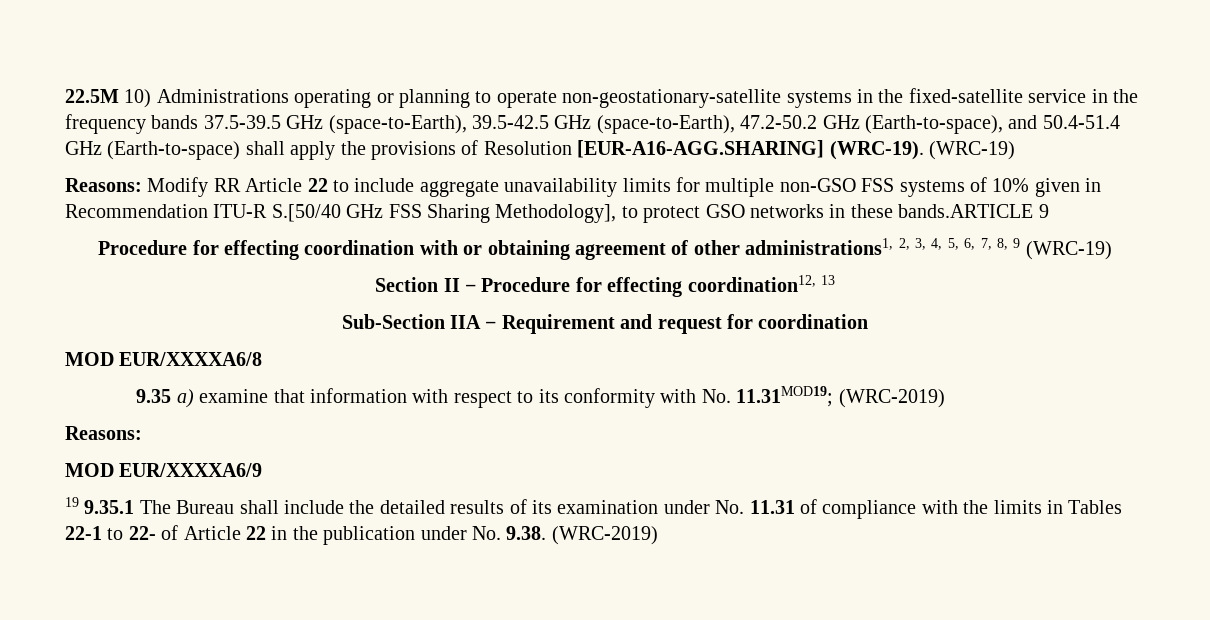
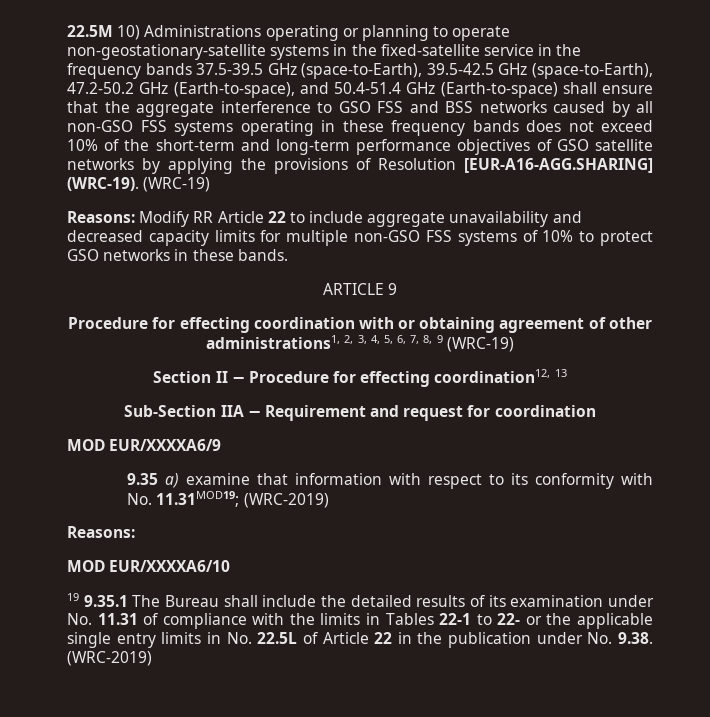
[290,141,336,160] apply -> [602,85,653,94] [67,101,653,117] [67,120,653,136] [67,139,653,155] [67,158,233,174] ensure that the aggregate interference to GSO FSS and BSS networks caused by all non-GSO FSS systems operating in these frequency bands does not exceed 10% of the short-term and long-term performance objectives of GSO satellite networks by applying
(618, 187) none -> [552,211,582,223] [67,230,209,246] and decreased capacity
[1034,178,1102,197] [65,204,617,223] given in Recommendation ITU-R S.[50/40 GHz FSS Sharing Methodology], -> (574, 236) none
[898,204,1034,218] bands.ARTICLE -> [237,249,288,261] [322,283,384,295] bands. // ARTICLE
[119,352,263,366] EUR/XXXXA6/8 -> [109,439,222,451] EUR/XXXXA6/9
[119,463,263,477] EUR/XXXXA6/9 -> [109,560,231,572] EUR/XXXXA6/10
(156, 533) none -> [525,613,653,629] [67,632,298,648] or the applicable single entry limits in No. 22.5L

